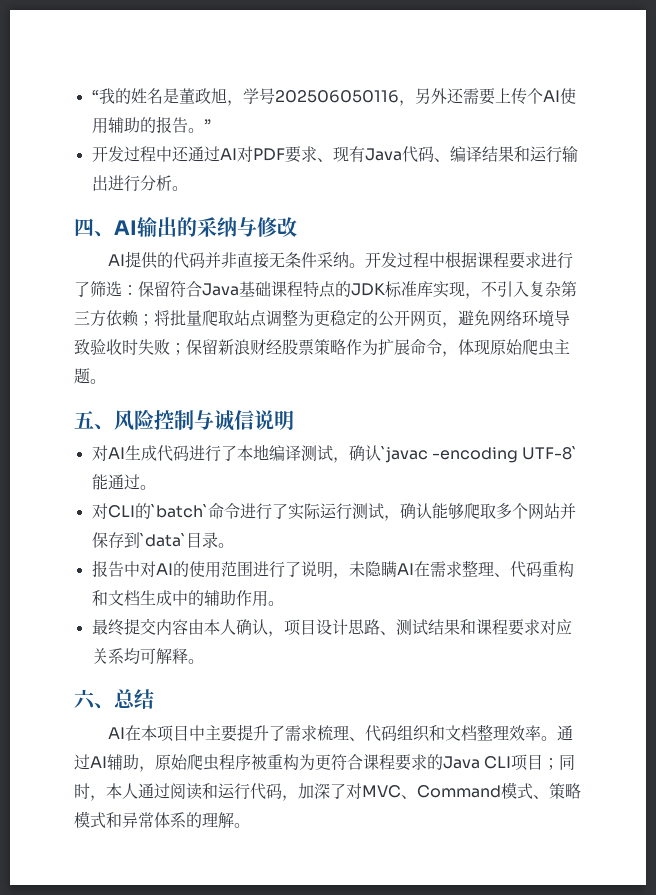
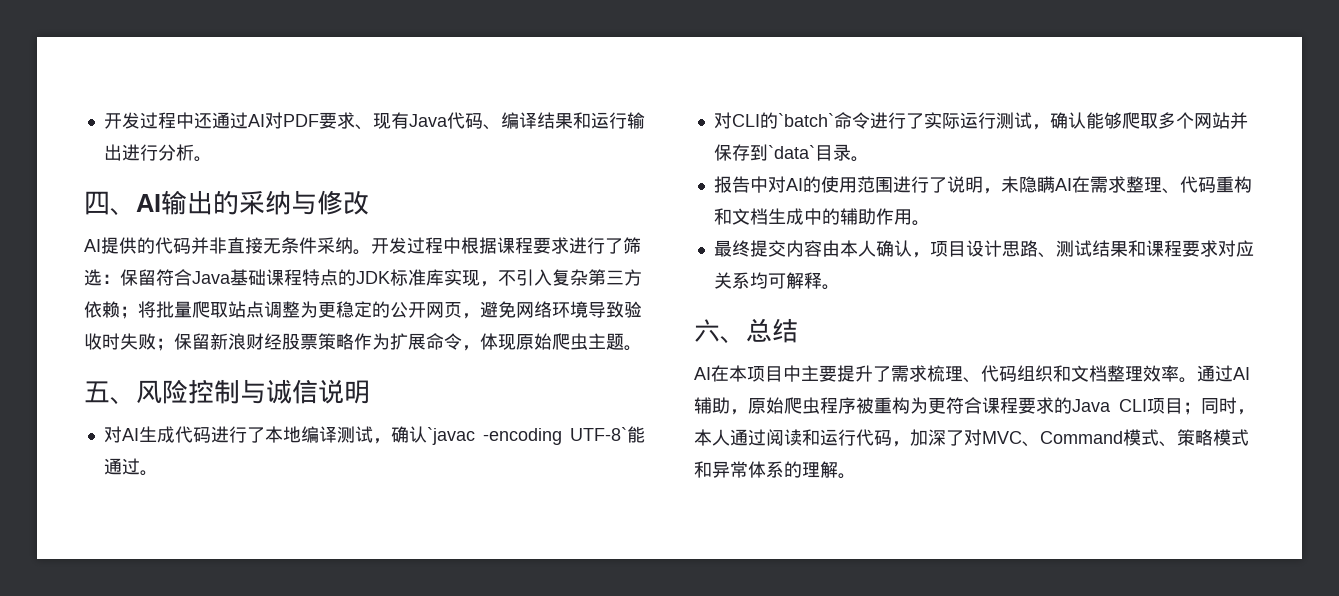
[91,88,576,106] [91,116,211,134] “我的姓名是董政旭，学号202506050116，另外还需要上传个AI使用辅助的报告。” // -> (103, 121) none

